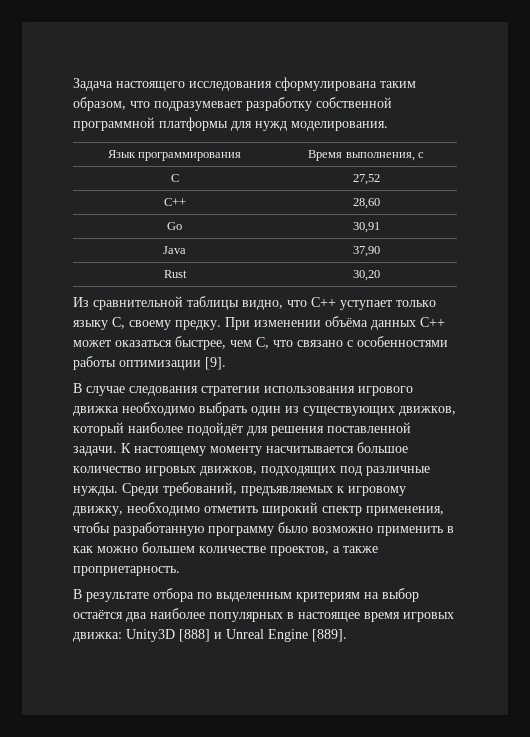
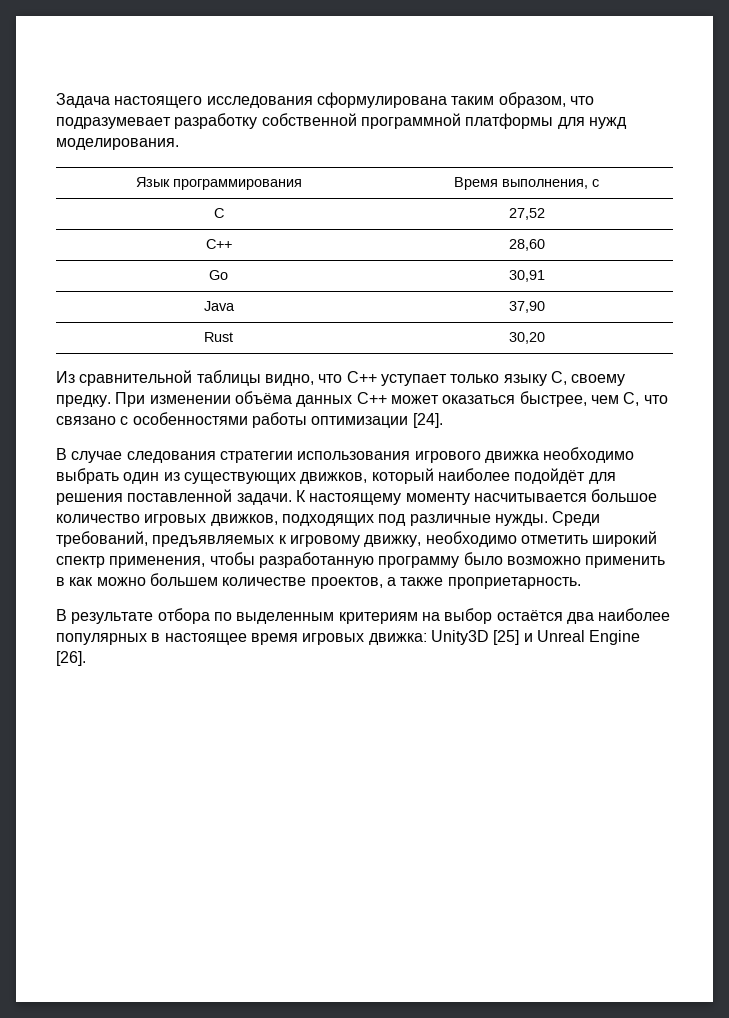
[205,357,226,370] [9]. -> [412,413,443,428] [24].
[179,629,210,642] [888] -> [493,630,520,645] [25]
[312,629,347,642] [889]. -> [56,651,86,666] [26].

